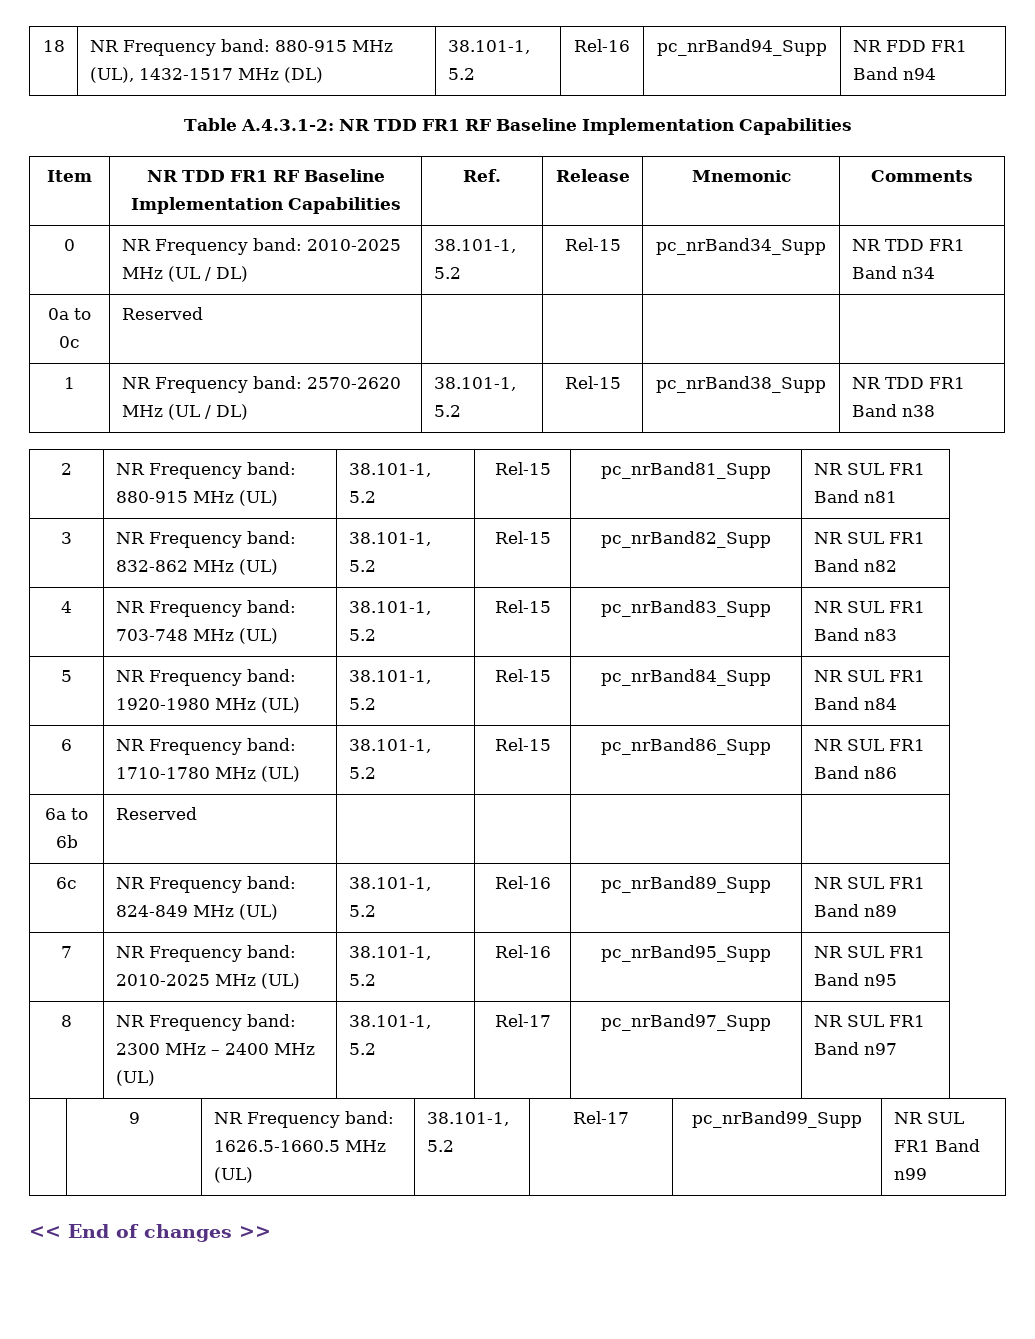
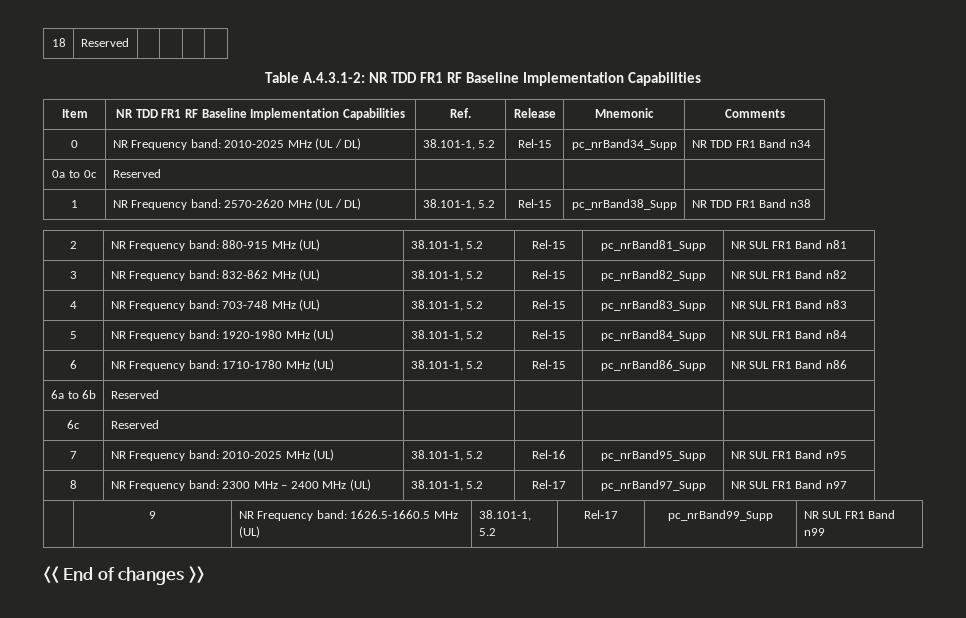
[89,39,393,56] [89,67,323,83] [447,40,530,54] [447,68,475,80] [574,39,630,52] [657,39,827,56] [852,40,967,52] [852,67,936,80] NR Frequency band: 880-915 MHz (UL), 1432-1517 MHz (DL) | 38.101-1, 5.2 | Rel-16 | pc_nrBand94_Supp | NR FDD FR1 Band n94 -> [80,38,129,47] Reserved | | | |
[115,876,296,893] [115,904,278,920] [348,877,431,891] [348,905,376,917] [494,876,551,889] [601,876,771,893] [813,877,925,889] [813,904,897,917] NR Frequency band: 824-849 MHz (UL) | 38.101-1, 5.2 | Rel-16 | pc_nrBand89_Supp | NR SUL FR1 Band n89 -> [110,420,159,429] Reserved | | | |

